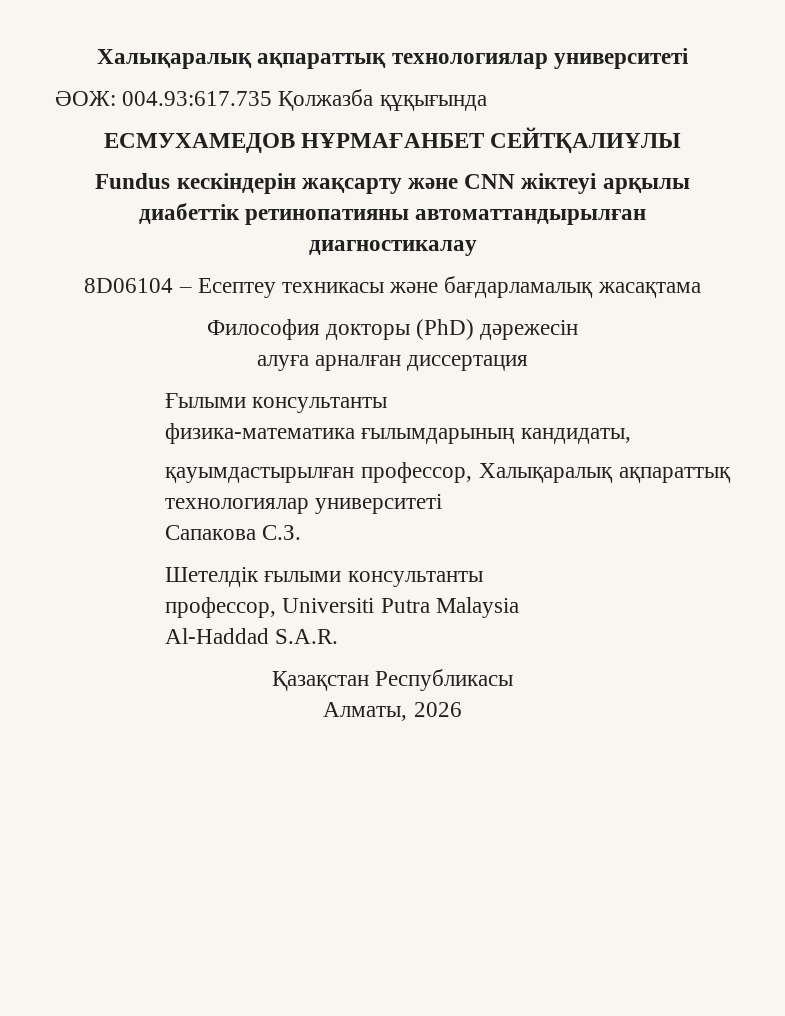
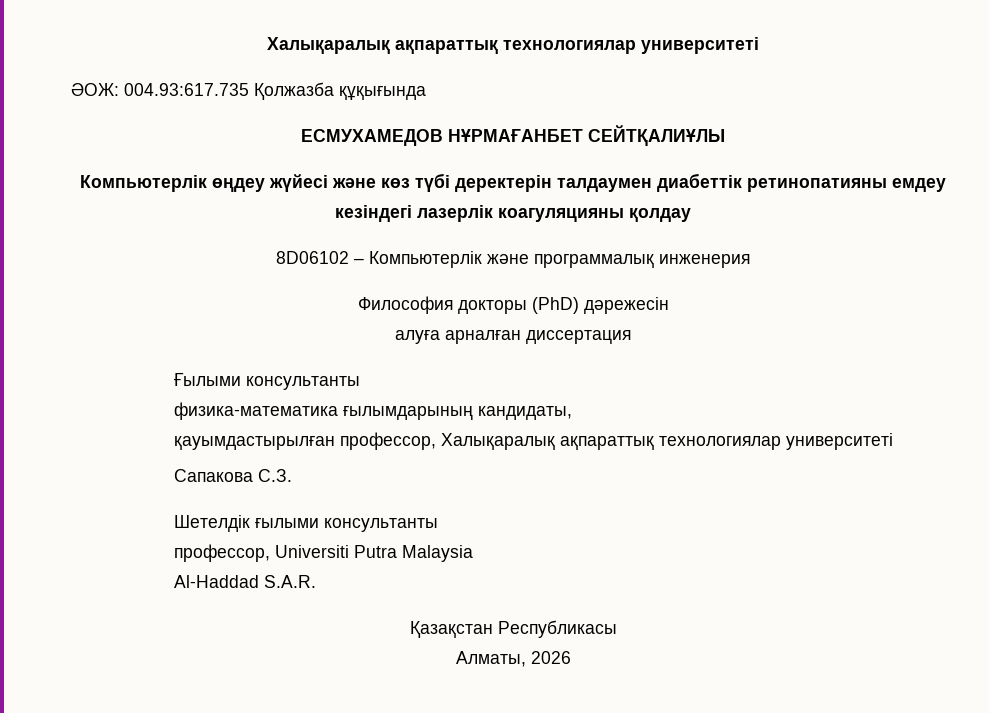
[95,173,690,194] [138,203,647,225] [308,240,477,256] [84,276,701,298] Fundus кескіндерін жақсарту және CNN жіктеуі арқылы диабеттік ретинопатияны автоматтандырылған диагностикалау // 8D06104 – Есептеу техникасы және бағдарламалық жасақтама -> [80,173,946,192] [335,205,691,222] [276,251,750,268] Компьютерлік өңдеу жүйесі және көз түбі деректерін талдаумен диабеттік ретинопатияны емдеу кезіндегі лазерлік коагуляцияны қолдау // 8D06102 – Компьютерлік және программалық инженерия

